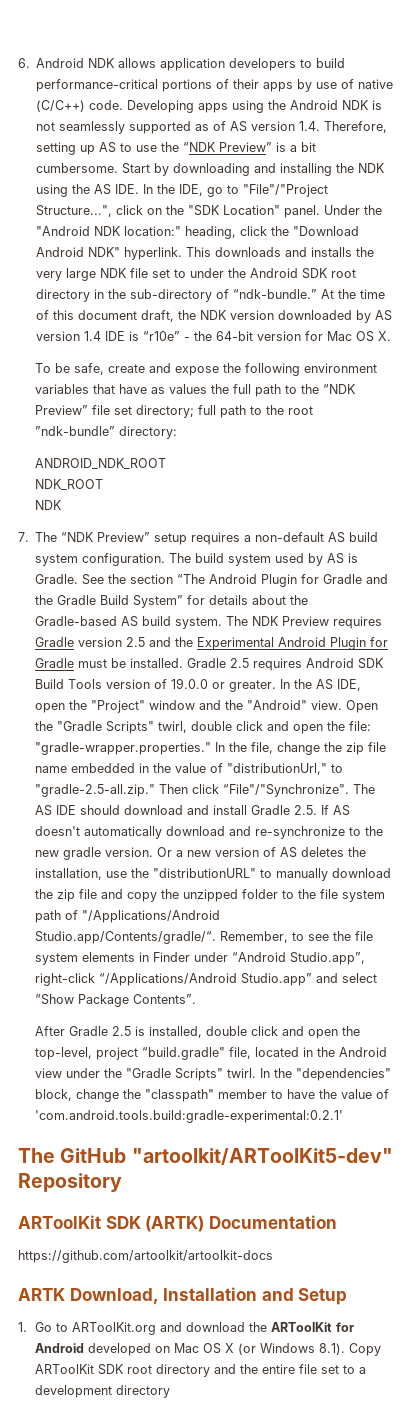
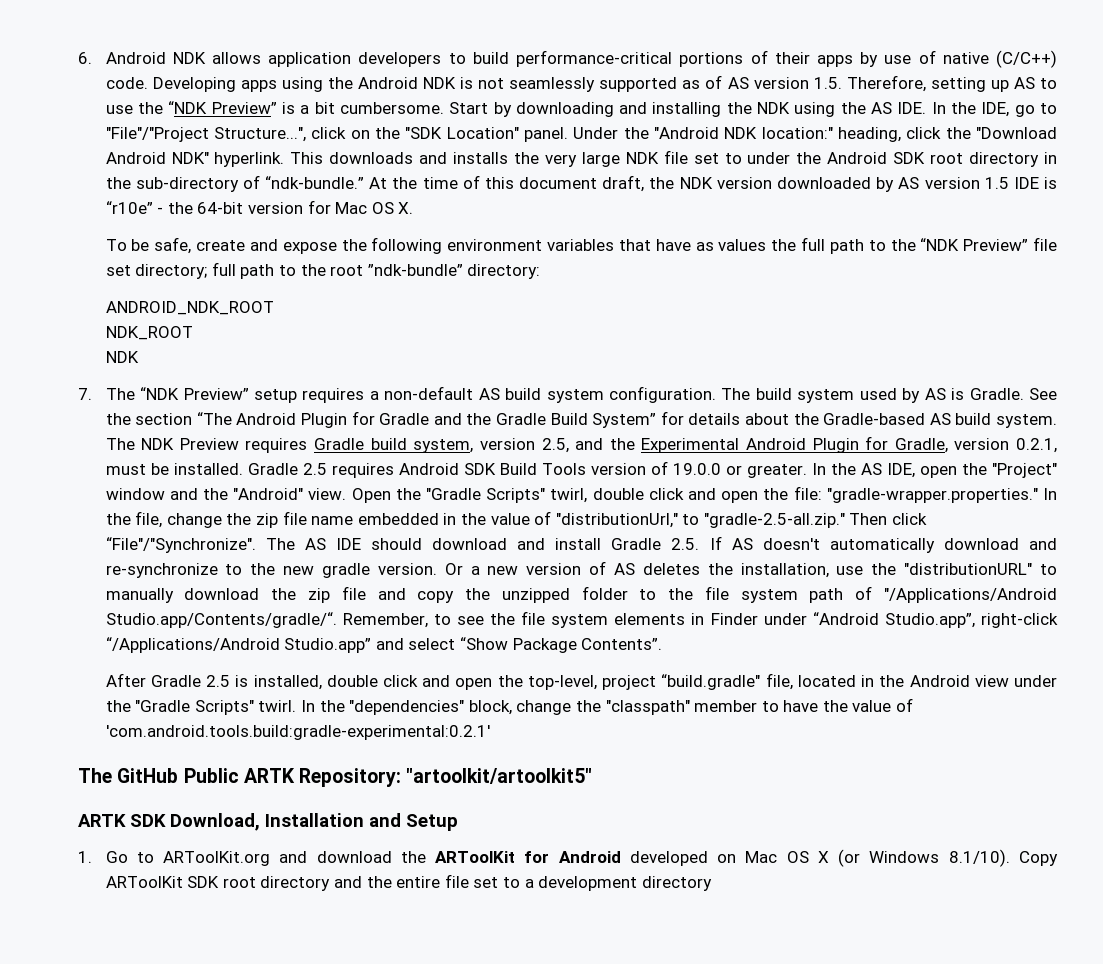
[299,121,321,131] 1.4. -> [813,77,842,89] 1.5.
[84,331,102,341] 1.4 -> [984,177,1009,189] 1.5
[78,637,146,647] version 2.5 -> [370,438,569,453] build system, version 2.5,
[35,658,75,668] Gradle -> [894,438,1058,453] Gradle, version 0.2.1,
[131,1148,393,1165] [18,1173,122,1192] [18,1215,337,1232] [18,1250,273,1263] [18,1288,65,1301] "artoolkit/ARToolKit5-dev" Repository // ARToolKit SDK (ARTK) Documentation // https://github.com/artoolkit/artoolkit-docs // ARTK -> [183,768,593,787] [78,814,166,827] Public ARTK Repository: "artoolkit/artoolkit5" // ARTK SDK
[319,1343,346,1355] 8.1). -> [948,849,1010,867] 8.1/10).

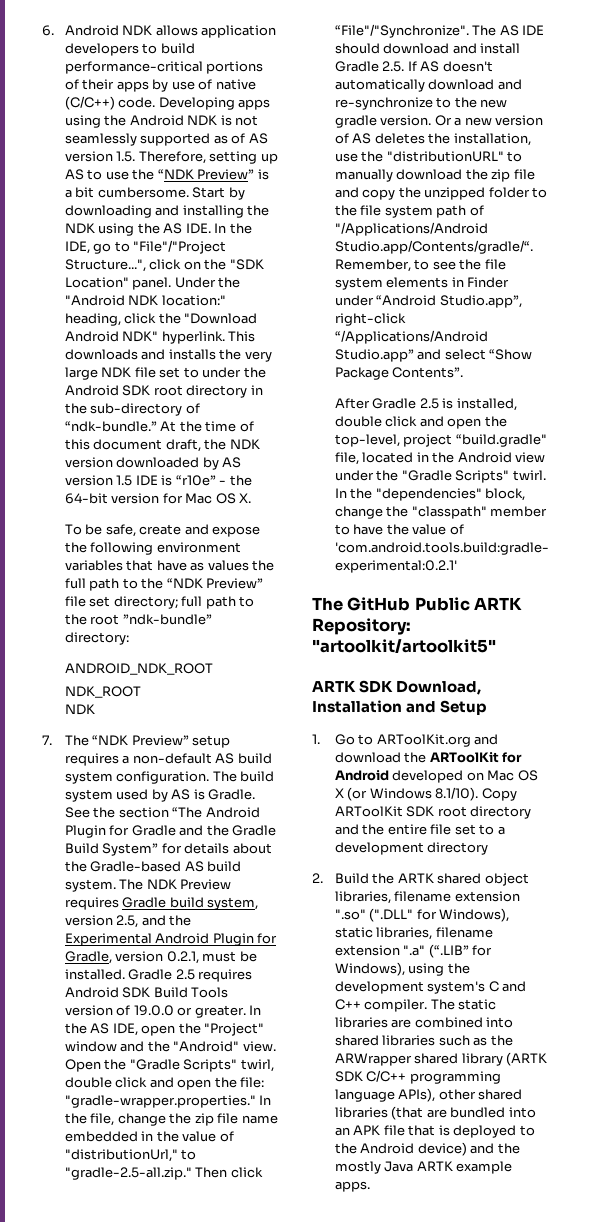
(712, 883) none -> [312,873,529,886] [334,891,520,904] [334,908,510,922] [334,927,493,940] [334,944,493,958] [334,962,470,976] [334,981,527,994] [334,999,497,1012] [334,1017,514,1028] [334,1035,513,1046] [334,1052,548,1066] [334,1070,501,1084] [334,1088,523,1102] [334,1106,536,1120] [334,1125,535,1138] [334,1142,520,1156] [334,1161,513,1174] [334,1181,370,1192] // 2. Build the ARTK shared object libraries, filename extension ".so" (".DLL" for Windows), static libraries, filename extension ".a" (“.LIB” for Windows), using the development system's C and C++ compiler. The static libraries are combined into shared libraries such as the ARWrapper shared library (ARTK SDK C/C++ programming language APIs), other shared libraries (that are bundled into an APK file that is deployed to the Android device) and the mostly Java ARTK example apps.

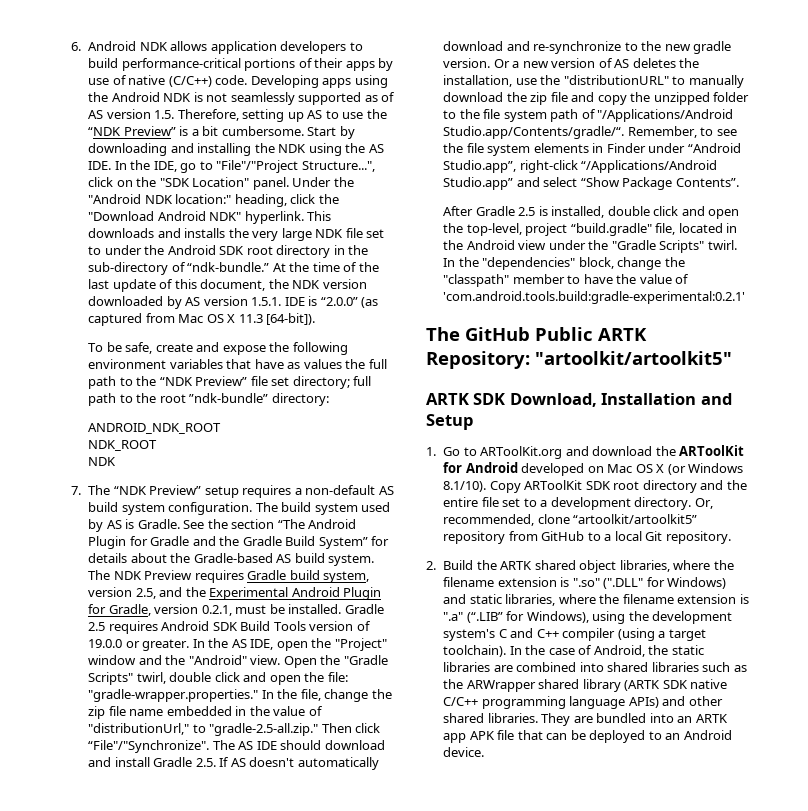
[64,439,201,452] this document draft, -> [358,262,379,272] [88,279,266,292] the last update of this document,
[116,475,133,486] 1.5 -> [251,297,282,306] 1.5.1.
[175,475,252,486] [64,493,252,504] “r10e” - the 64-bit version for Mac OS X. -> [320,297,379,308] [88,313,316,326] “2.0.0” (as captured from Mac OS X 11.3 [64-bit]).
[427,842,489,855] directory -> [634,497,713,510] [443,514,698,526] [443,531,731,544] directory. Or, recommended, clone “artoolkit/artoolkit5” repository from GitHub to a local Git repository.
[394,891,520,902] filename extension -> [673,560,734,570] [443,577,570,587] where the filename extension is
[439,908,510,922] [334,927,493,940] [334,945,400,956] Windows), static libraries, filename extension -> [667,577,727,589] [443,594,749,606] Windows) and static libraries, where the filename extension is
[364,999,455,1012] compiler. The -> [562,628,706,641] [443,645,669,657] compiler (using a target toolchain). In the case of Android, the
(363, 1076) none -> [690,679,728,689] native
[398,1088,523,1102] [334,1106,424,1120] APIs), other shared libraries (that -> [628,696,723,708] [443,713,571,726] APIs) and other shared libraries. They
(350, 1131) none -> [695,714,728,723] [443,733,467,743] ARTK app
[438,1125,535,1138] [334,1142,520,1156] [334,1161,513,1174] [334,1181,370,1192] is deployed to the Android device) and the mostly Java ARTK example apps. -> [546,730,732,743] [443,747,485,757] can be deployed to an Android device.

